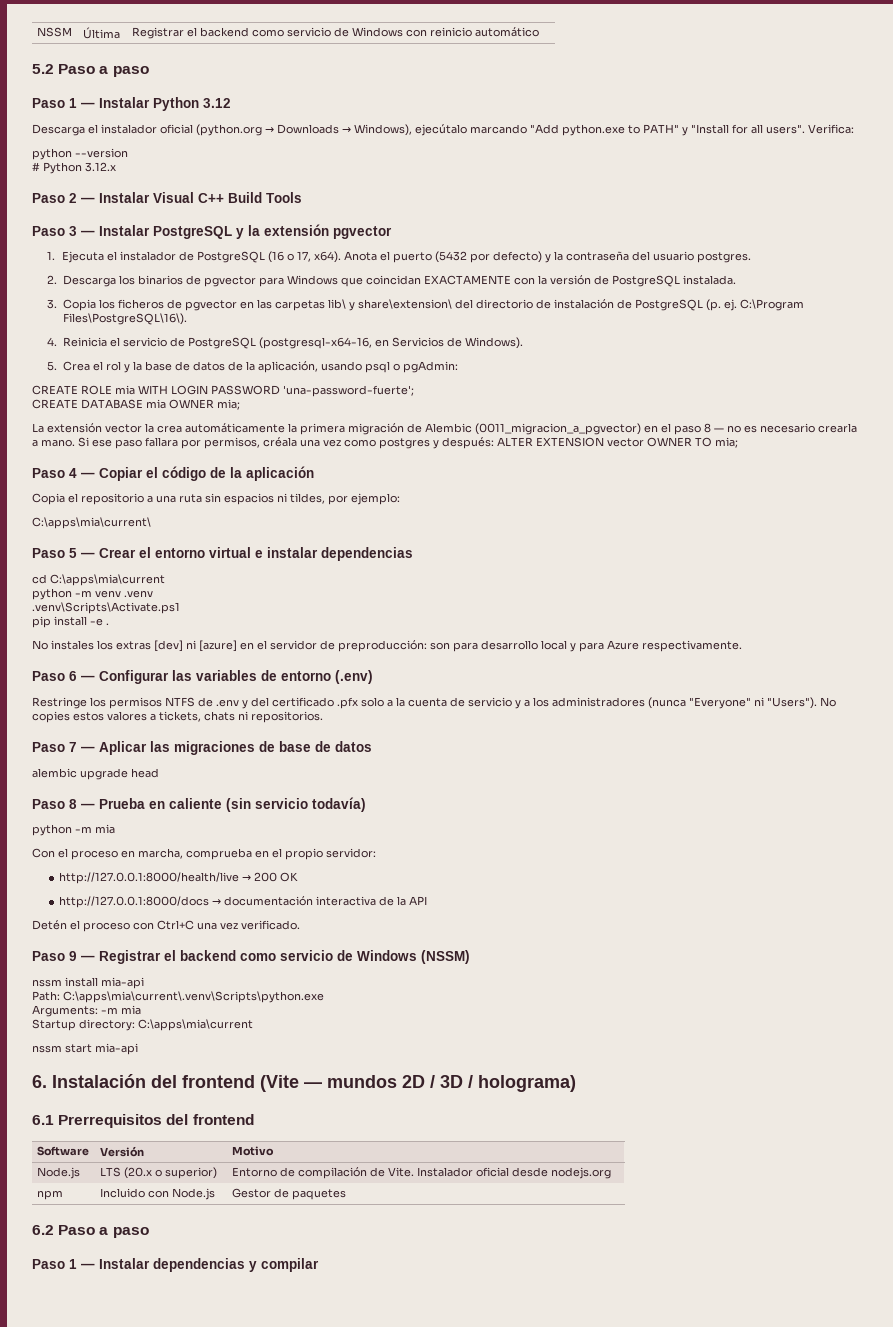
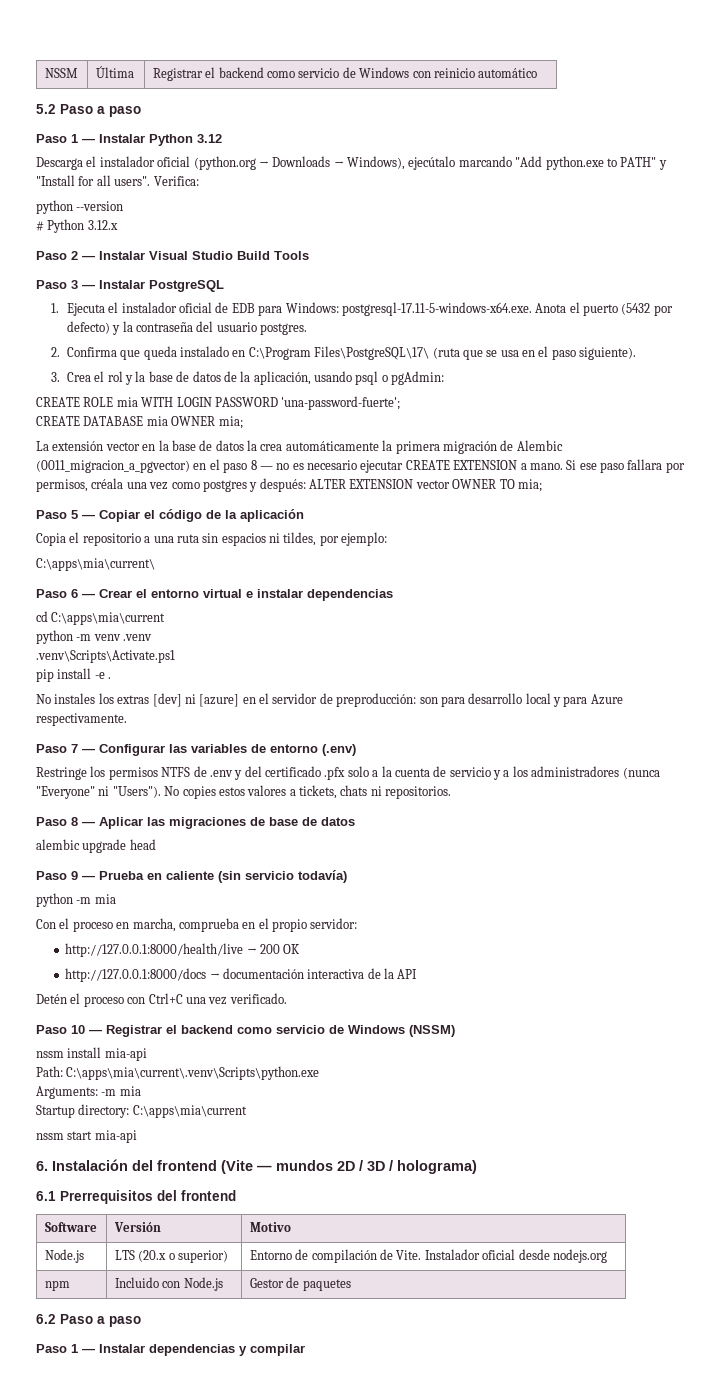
[198,193,224,203] C++ -> [192,251,233,260] Studio
[236,224,392,239] y la extensión pgvector -> (224, 286) none
[179,251,342,263] de PostgreSQL (16 o 17, x64). -> [179,302,532,316] oficial de EDB para Windows: postgresql-17.11-5-windows-x64.exe.
[62,275,736,287] [47,299,804,311] [62,313,187,325] [47,337,523,349] [47,361,58,371] Descarga los binarios de pgvector para Windows que coincidan EXACTAMENTE con la versión de PostgreSQL instalada. // 3. Copia los ficheros de pgvector en las carpetas lib\ y share\extension\ del directorio de instalación de PostgreSQL (p. ej. C:\Program Files\PostgreSQL\16\). // 4. Reinicia el servicio de PostgreSQL (postgresql-x64-16, en Servicios de Windows). // 5. -> [66,346,637,360] [51,372,61,382] Confirma que queda instalado en C:\Program Files\PostgreSQL\17\ (ruta que se usa en el paso siguiente). // 3.
(142, 428) none -> [142,440,244,451] en la base de datos
[818,423,857,433] crearla -> [360,460,518,473] ejecutar CREATE EXTENSION
[69,468,77,478] 4 -> [71,510,78,519] 5
[69,548,77,558] 5 -> [71,589,78,598] 6
[69,671,77,681] 6 -> [71,744,78,753] 7
[69,742,77,752] 7 -> [71,817,78,826] 8
[69,799,77,809] 8 -> [71,871,78,880] 9
[69,951,77,961] 9 -> [71,1025,85,1034] 10

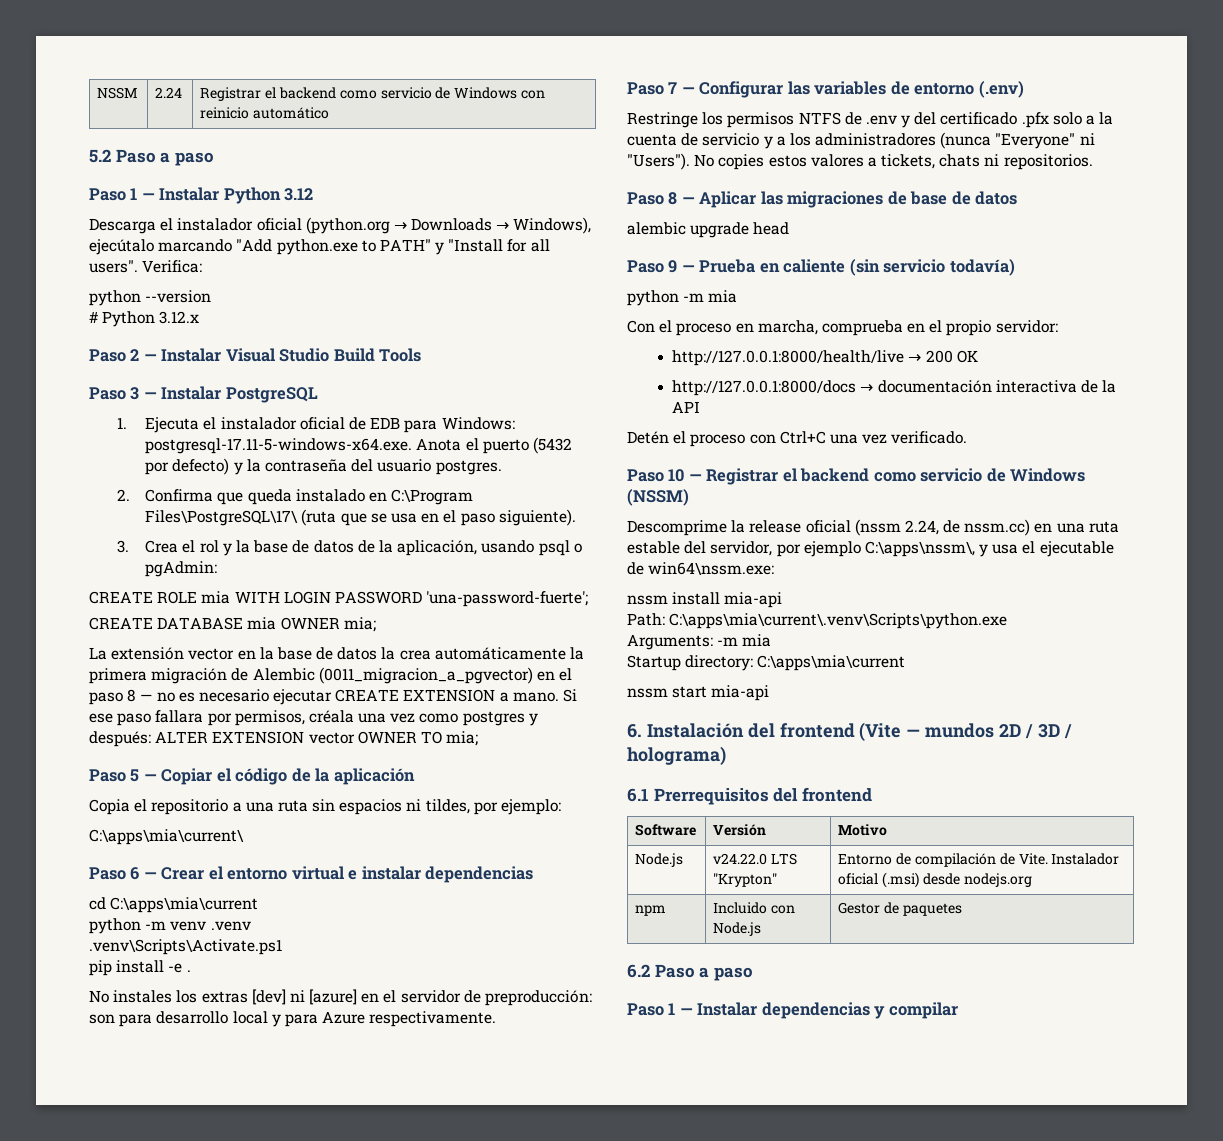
[95,66,134,78] Última -> [155,87,183,98] 2.24
(455, 1031) none -> [627,519,1119,536] [627,541,1114,557] [627,562,775,575] // Descomprime la release oficial (nssm 2.24, de nssm.cc) en una ruta estable del servidor, por ejemplo C:\apps\nssm\, y usa el ejecutable de win64\nssm.exe:
[114,1250,229,1263] LTS (20.x o superior) -> [713,853,798,865] [713,873,778,887] v24.22.0 LTS "Krypton"
(516, 1254) none -> [882,872,920,888] (.msi)

